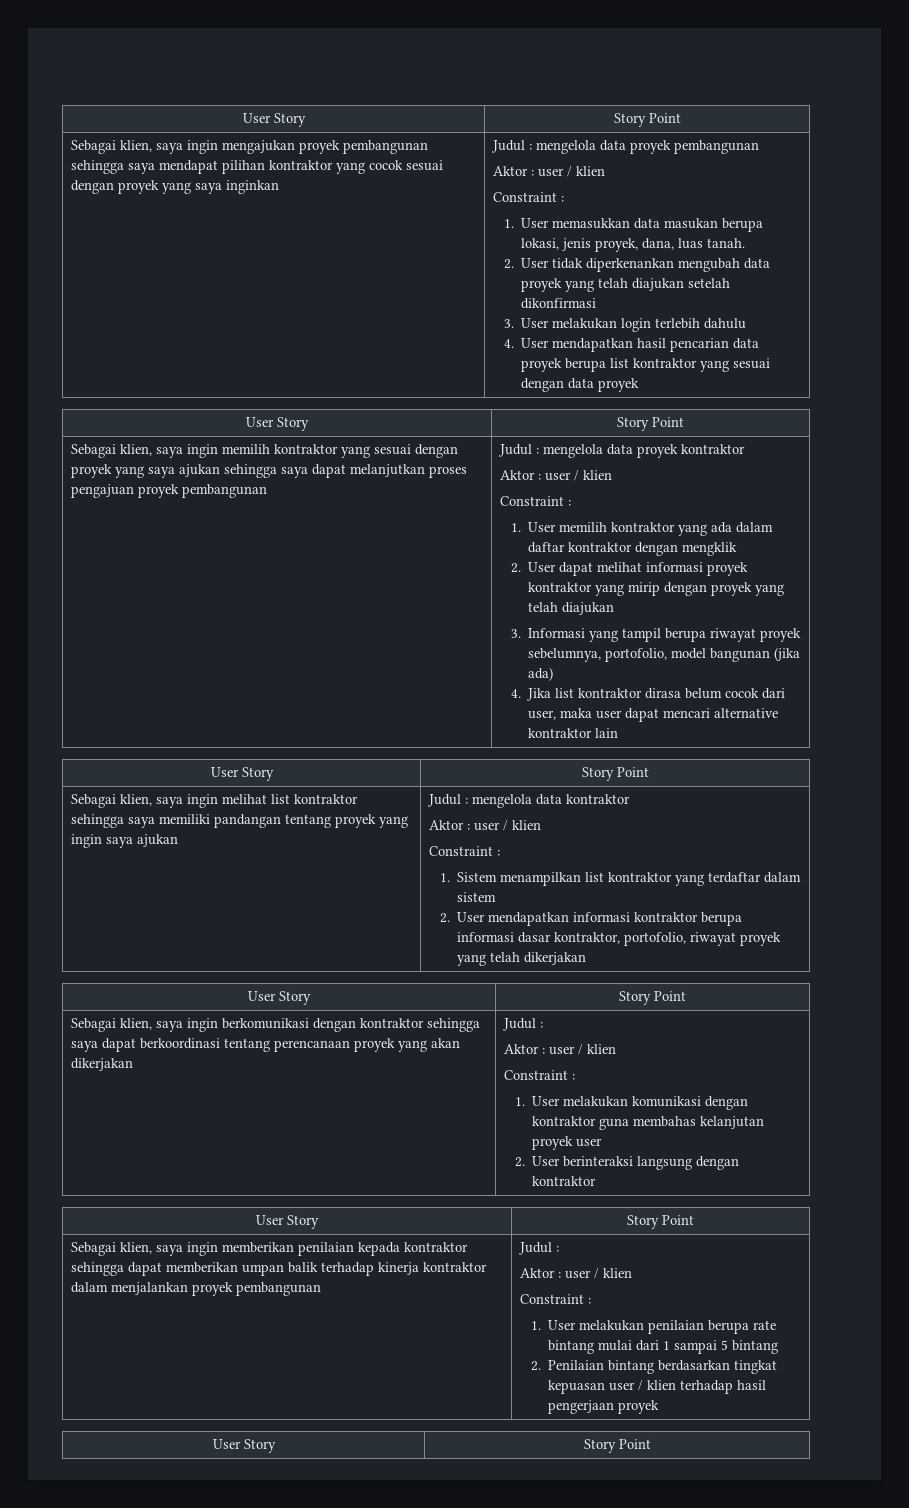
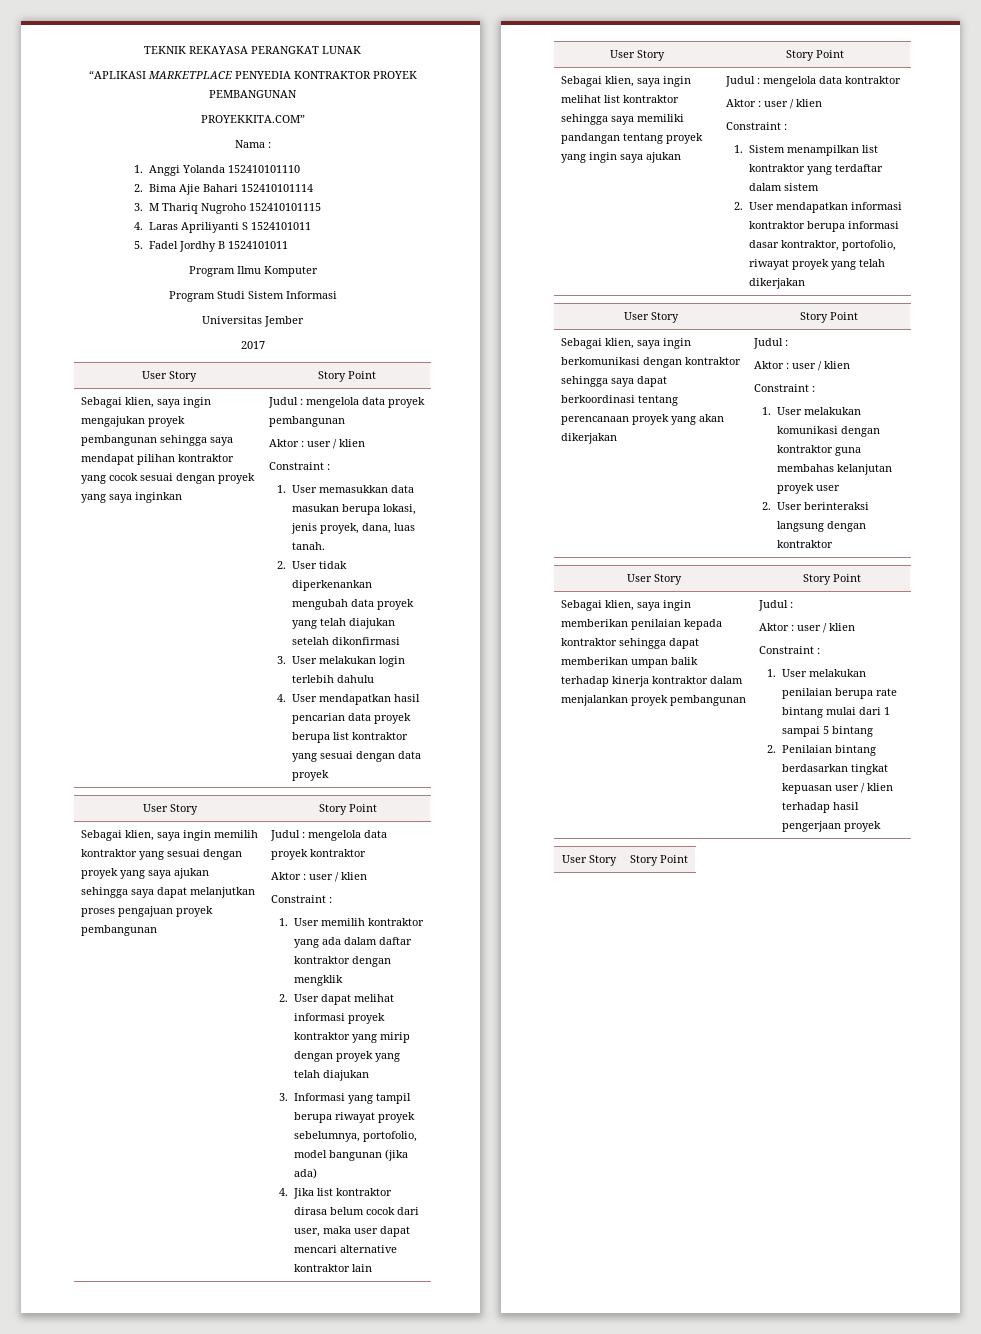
(242, 118) none -> [144,46,361,54] [88,70,417,79] [209,90,297,98] [200,115,305,123] [234,140,271,148] [133,165,300,176] [133,184,313,195] [133,203,321,214] [133,222,311,233] [133,241,288,252] [188,266,318,277] [168,291,337,302] [202,316,304,327] [240,341,265,349] TEKNIK REKAYASA PERANGKAT LUNAK // “APLIKASI MARKETPLACE PENYEDIA KONTRAKTOR PROYEK PEMBANGUNAN // PROYEKKITA.COM” // Nama : // 1. Anggi Yolanda 152410101110 // 2. Bima Ajie Bahari 152410101114 // 3. M Thariq Nugroho 152410101115 // 4. Laras Apriliyanti S 1524101011 // 5. Fadel Jordhy B 1524101011 // Program Ilmu Komputer // Program Studi Sistem Informasi // Universitas Jember // 2017 //

